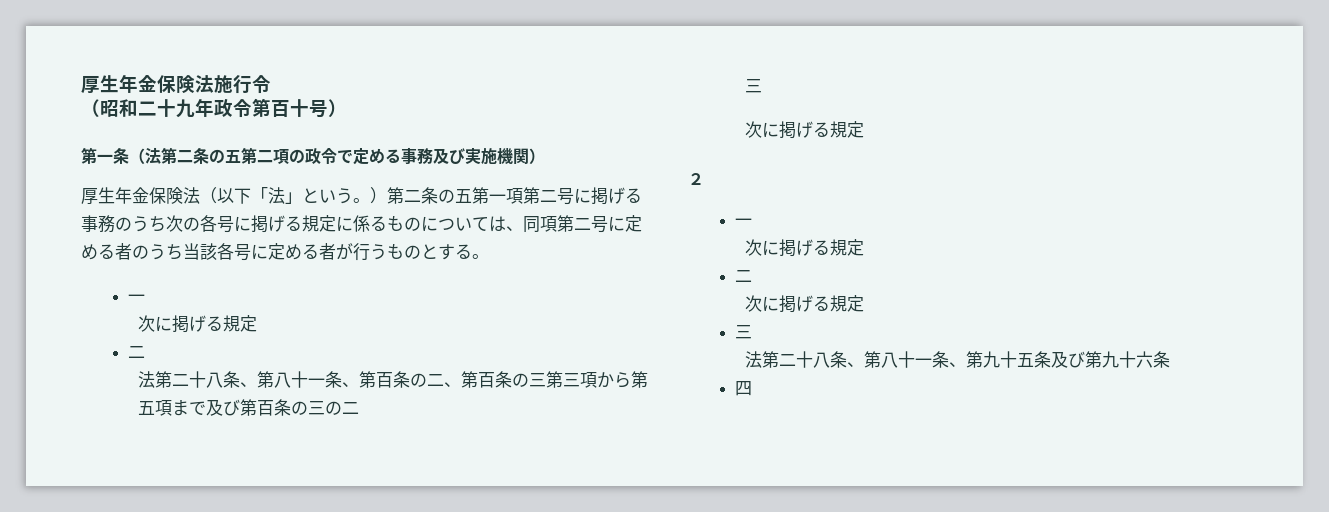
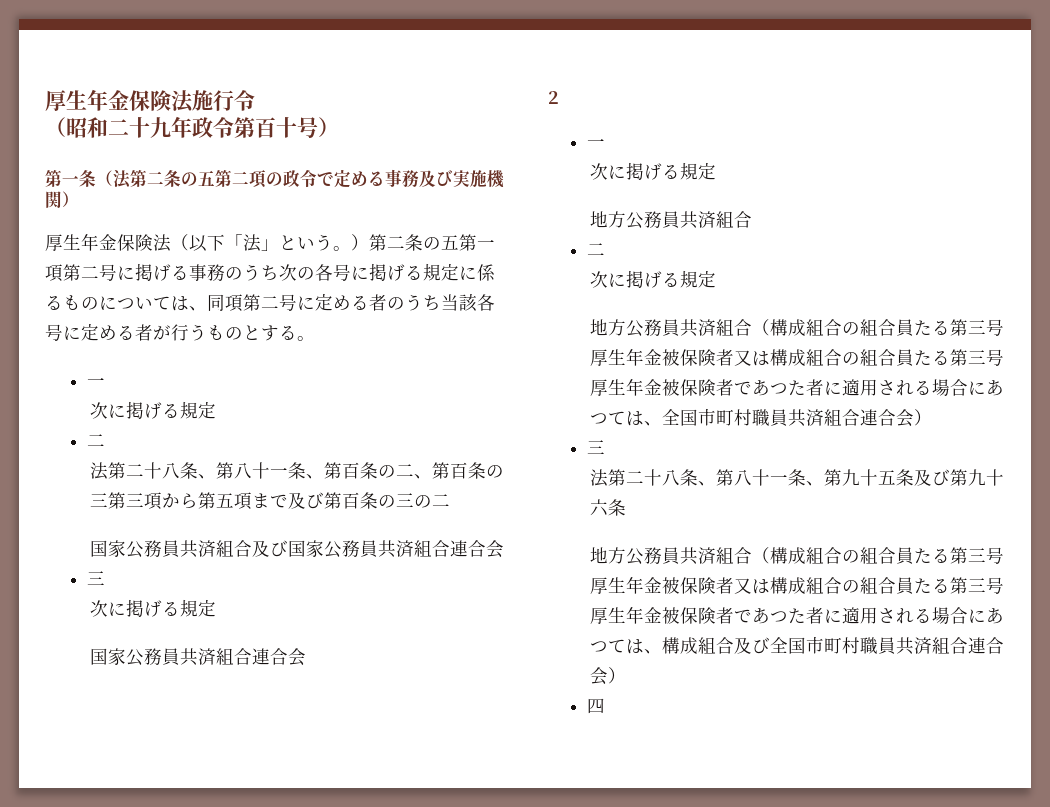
[744,79,762,93] [744,121,864,139] 三 // 次に掲げる規定 -> [89,540,504,558] [86,571,105,585] [89,599,216,617] [89,648,306,666] 国家公務員共済組合及び国家公務員共済組合連合会 // 三 // 次に掲げる規定 // 国家公務員共済組合連合会
(864, 247) none -> [589,211,752,229] // 地方公務員共済組合
(864, 303) none -> [589,319,1004,337] [589,348,1004,366] [589,378,1004,396] [589,408,932,427] // 地方公務員共済組合（構成組合の組合員たる第三号厚生年金被保険者又は構成組合の組合員たる第三号厚生年金被保険者であつた者に適用される場合にあつては、全国市町村職員共済組合連合会）
(1170, 359) none -> [589,547,1004,565] [589,576,1004,594] [589,606,1004,624] [589,636,1004,655] [589,667,626,685] // 地方公務員共済組合（構成組合の組合員たる第三号厚生年金被保険者又は構成組合の組合員たる第三号厚生年金被保険者であつた者に適用される場合にあつては、構成組合及び全国市町村職員共済組合連合会）

